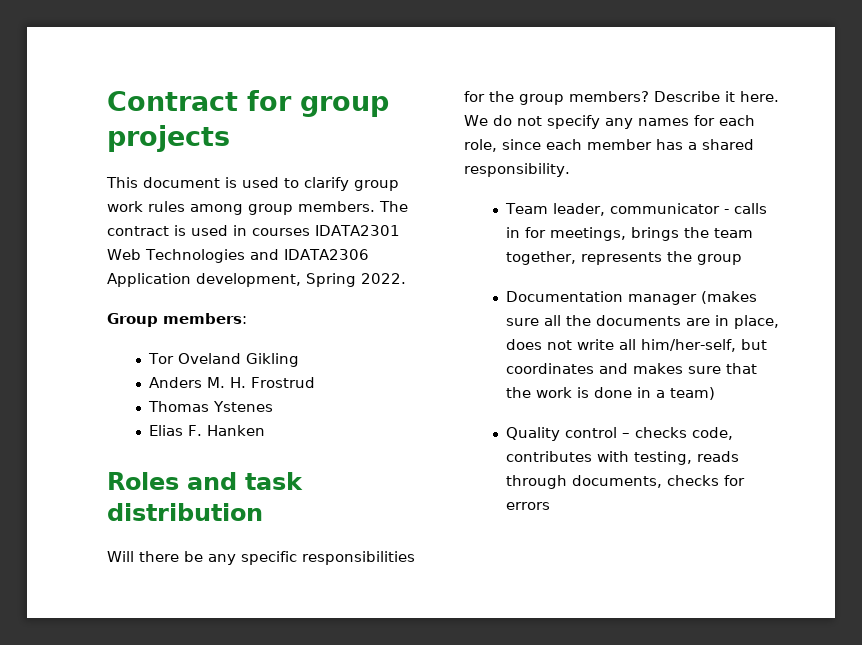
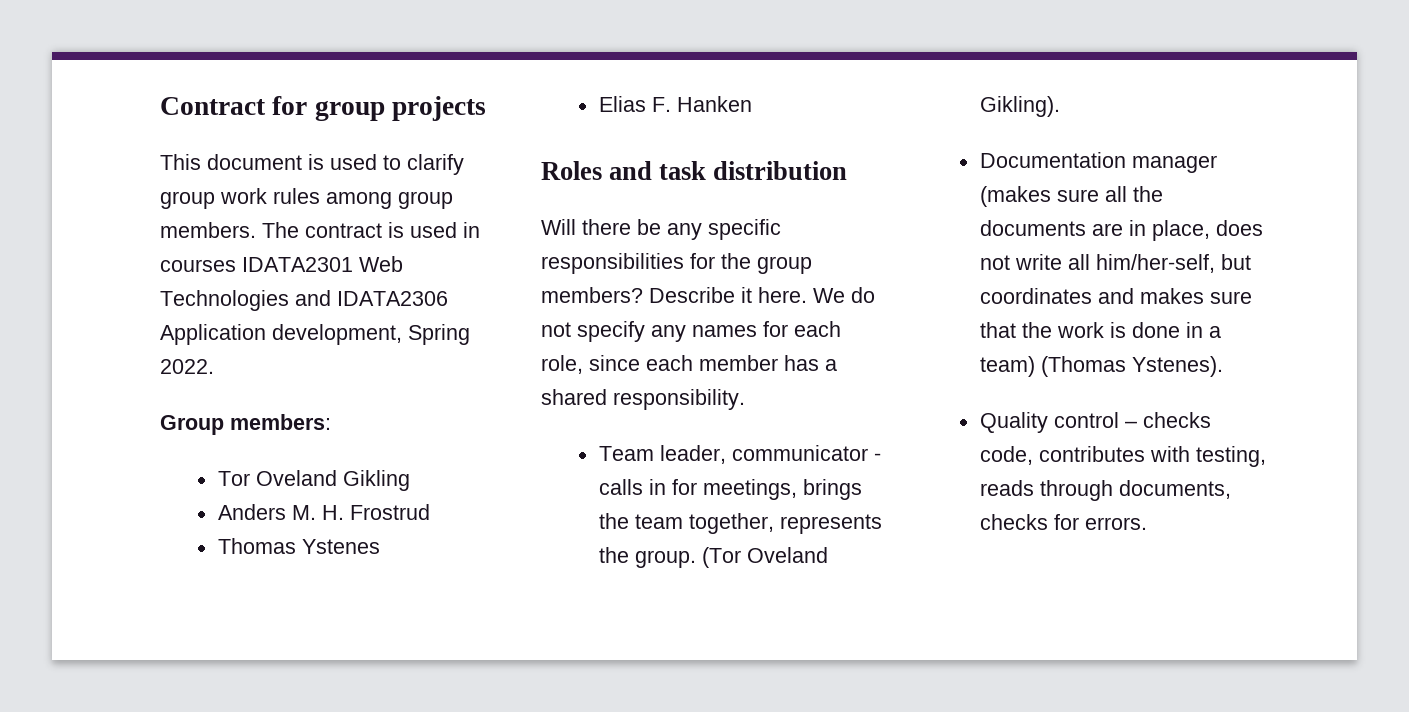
[697,254,743,265] group -> [634,547,828,568] [979,96,1060,117] group. (Tor Oveland Gikling).
(716, 393) none -> [1040,356,1223,377] (Thomas Ystenes).
[506,502,551,510] errors -> [1084,517,1147,530] errors.

